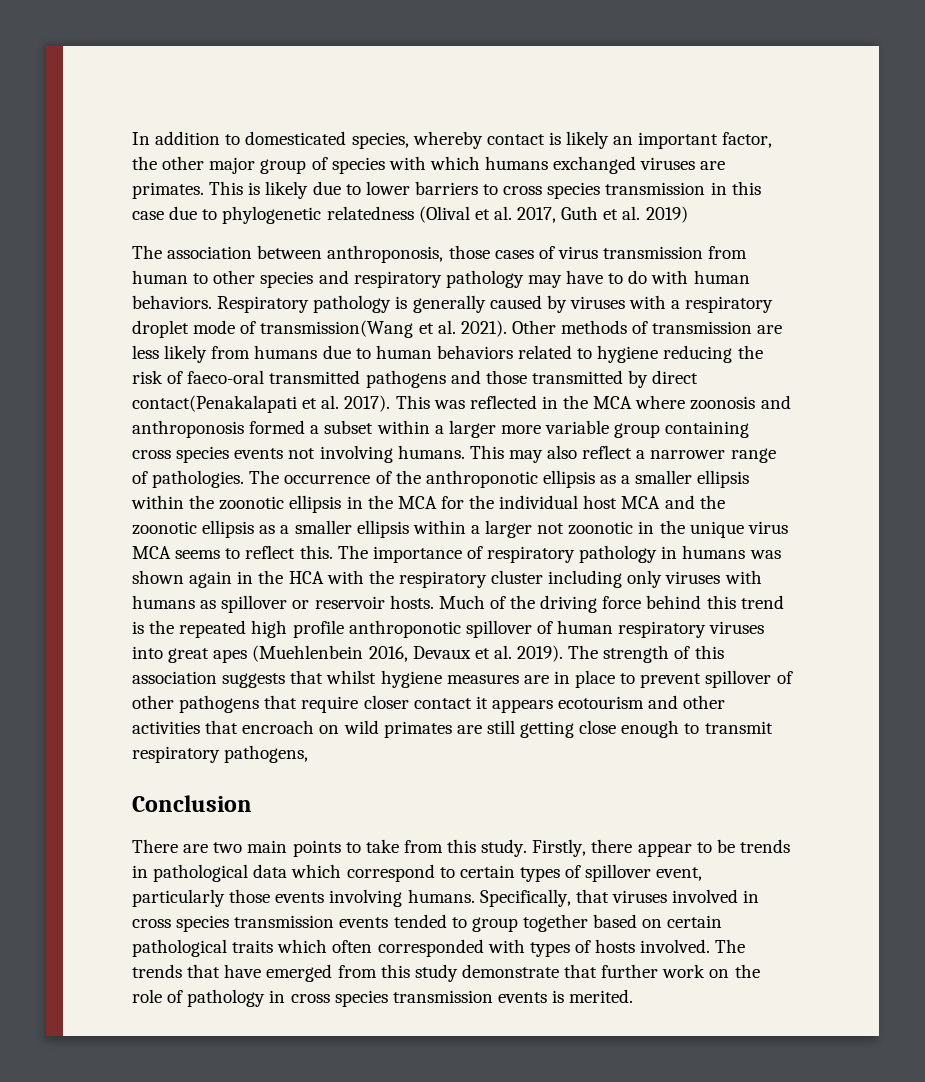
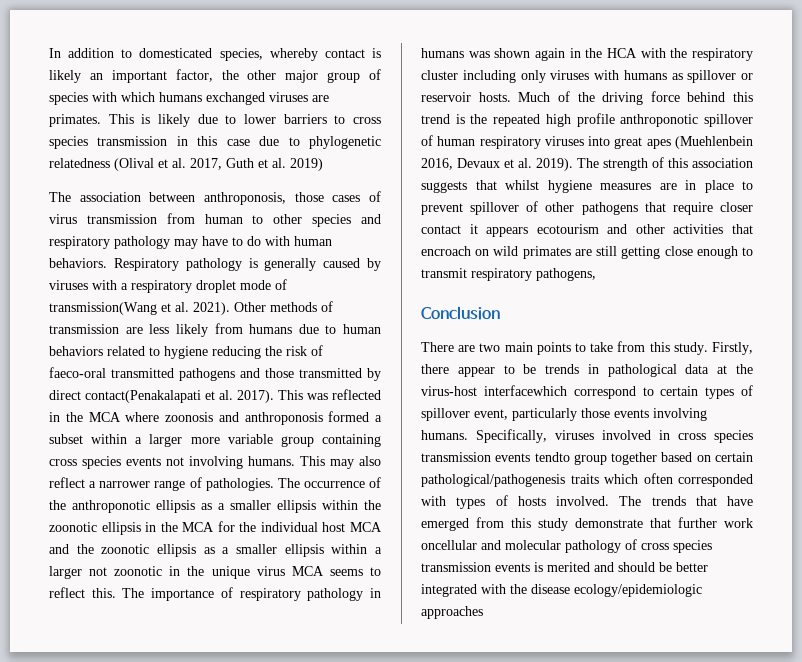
[291,864,342,878] which -> [717,364,753,374] [421,385,567,396] at the virus-host interfacewhich
[575,889,609,903] that -> (547, 436) none
[393,914,467,928] tended to -> [534,452,570,462] tendto
[132,939,227,957] pathological -> [421,474,565,487] pathological/pathogenesis
[709,964,760,978] [132,989,286,1007] on the role of pathology in -> [421,539,637,553] oncellular and molecular pathology of
[569,989,634,1003] merited. -> [547,562,708,572] [421,584,702,597] [421,606,483,619] merited and should be better integrated with the disease ecology/epidemiologic approaches

